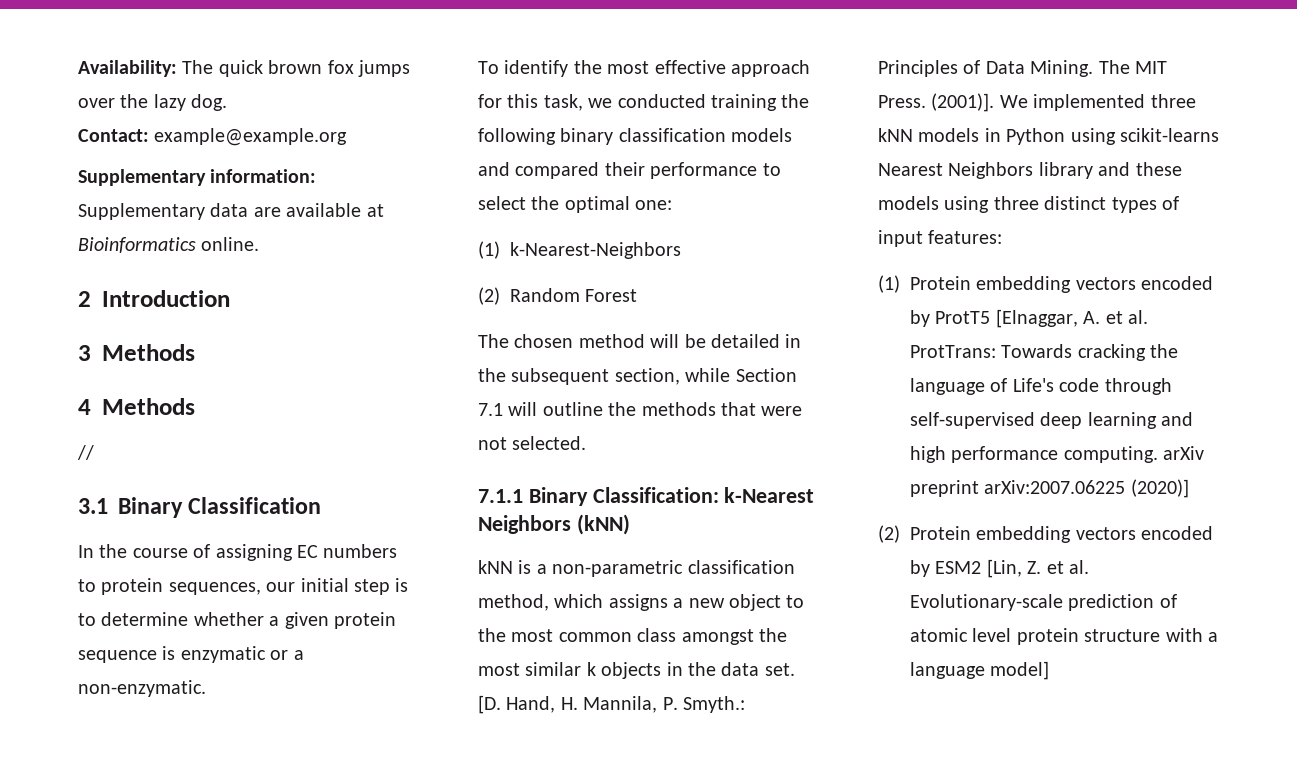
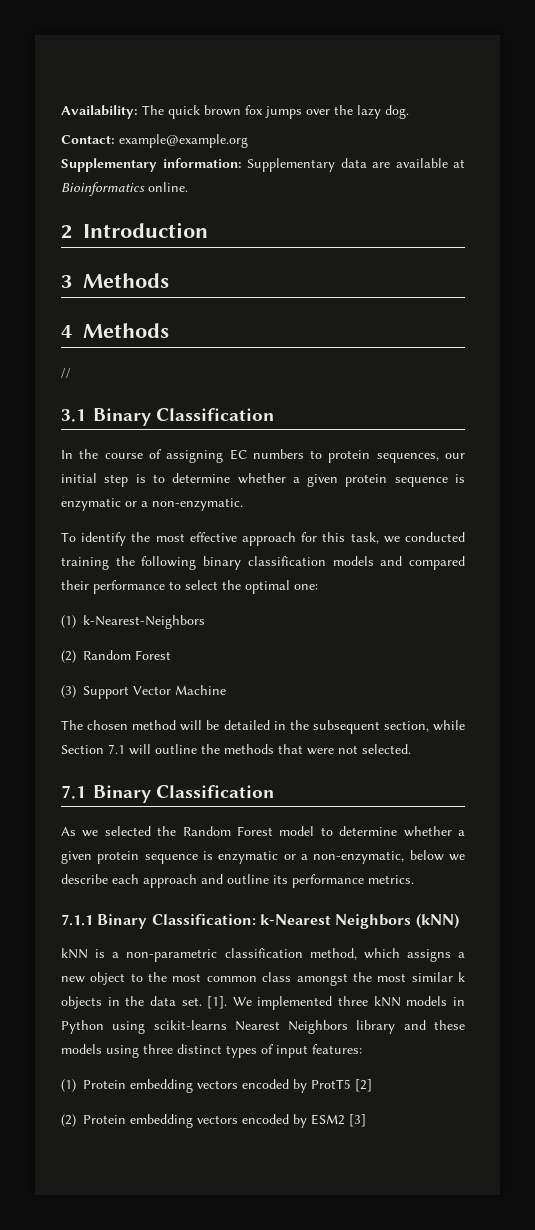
(638, 295) none -> [61,685,227,699] // (3) Support Vector Machine
(587, 443) none -> [61,785,275,803] [61,826,465,837] [61,850,465,864] [61,874,414,888] // 7.1 Binary Classification // As we selected the Random Forest model to determine whether a given protein sequence is enzymatic or a non-enzymatic, below we describe each approach and outline its performance metrics.
[478,695,745,714] [878,60,1167,77] [878,93,995,112] [D. Hand, H. Mannila, P. Smyth.: Principles of Data Mining. The MIT Press. (2001)]. -> [207,996,228,1009] [1].
[995,309,1148,328] [910,344,1179,361] [910,378,1172,395] [910,412,1194,429] [910,446,1205,463] [910,479,1189,498] [Elnaggar, A. et al. ProtTrans: Towards cracking the language of Life's code through self-supervised deep learning and high performance computing. arXiv preprint arXiv:2007.06225 (2020)] -> [355,1079,373,1092] [2]
[986,559,1089,578] [910,594,1177,611] [910,628,1218,645] [910,661,1050,680] [Lin, Z. et al. Evolutionary-scale prediction of atomic level protein structure with a language model] -> [349,1114,367,1127] [3]

